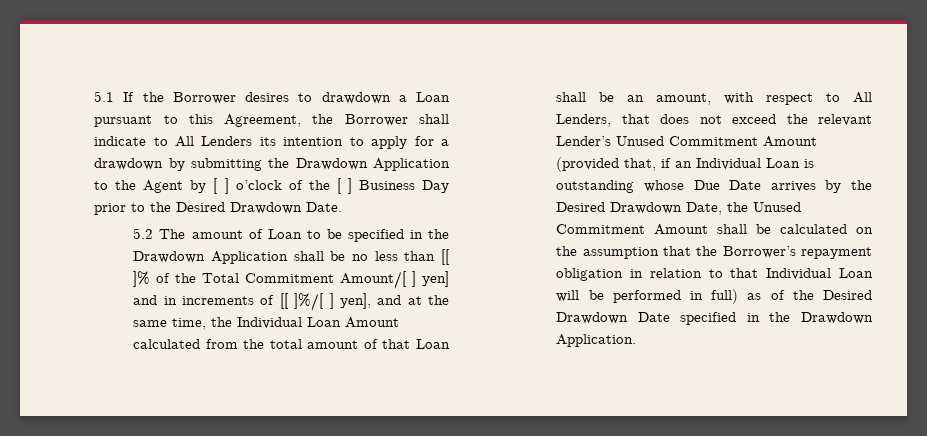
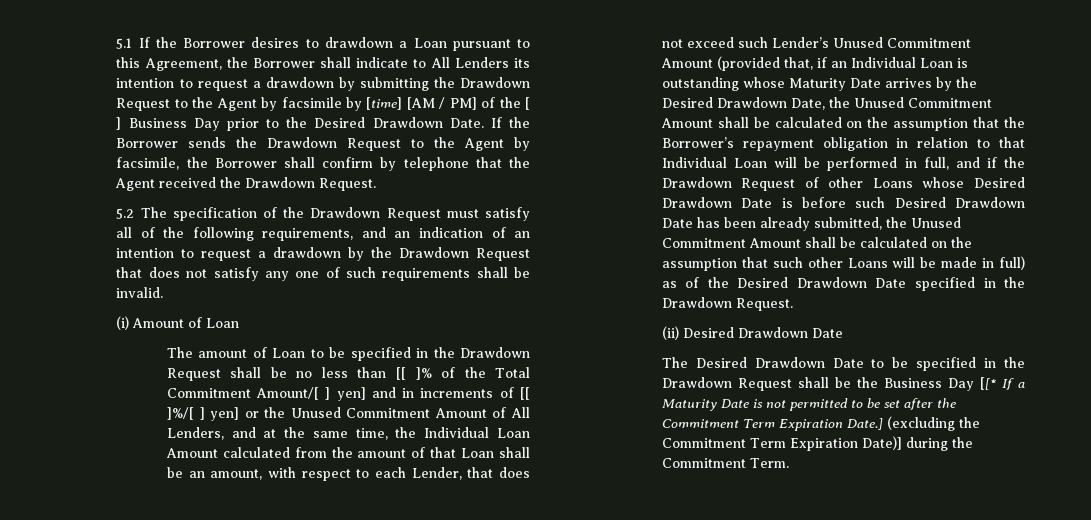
[371,136,434,149] apply for -> [197,79,248,91] request
[373,158,450,171] [94,178,282,194] Application to the Agent by [ ] o’clock -> [116,97,477,111] Request to the Agent by facsimile by [time] [AM / PM]
[133,228,154,239] // 5.2 -> [490,117,530,128] [116,137,530,151] [116,157,530,171] [115,177,377,191] [116,207,530,221] [116,227,530,241] [116,247,530,261] [116,267,530,281] [116,287,164,298] [116,316,240,330] If the Borrower sends the Drawdown Request to the Agent by facsimile, the Borrower shall confirm by telephone that the Agent received the Drawdown Request. // 5.2 The specification of the Drawdown Request must satisfy all of the following requirements, and an indication of an intention to request a drawdown by the Drawdown Request that does not satisfy any one of such requirements shall be invalid. // (i) Amount of Loan //
[211,251,289,264] Application -> [166,368,221,381] Request
[339,293,371,309] yen], -> [210,407,530,421] [166,427,224,440] yen] or the Unused Commitment Amount of All Lenders,
[269,339,302,349] total -> (353, 452) none
[853,92,872,103] [556,114,612,127] All Lenders, -> [374,467,462,480] each Lender,
[786,114,872,126] the relevant -> [737,37,768,48] such
[693,180,720,190] Due -> [788,78,846,91] Maturity
(704, 295) none -> [923,157,1025,170] [661,177,1025,191] [661,197,1025,208] [661,217,961,231] [661,237,972,248] [661,257,995,271] full, and if the Drawdown Request of other Loans whose Desired Drawdown Date is before such Desired Drawdown Date has been already submitted, the Unused Commitment Amount shall be calculated on the assumption that such other Loans will be made in
[556,334,637,347] Application. -> [735,298,793,311] [661,326,843,340] [661,357,1025,371] [661,377,1025,391] [661,398,956,411] [661,416,980,431] [661,436,973,451] [661,458,789,468] Request. // (ii) Desired Drawdown Date // The Desired Drawdown Date to be specified in the Drawdown Request shall be the Business Day [[* If a Maturity Date is not permitted to be set after the Commitment Term Expiration Date.] (excluding the Commitment Term Expiration Date)] during the Commitment Term.

